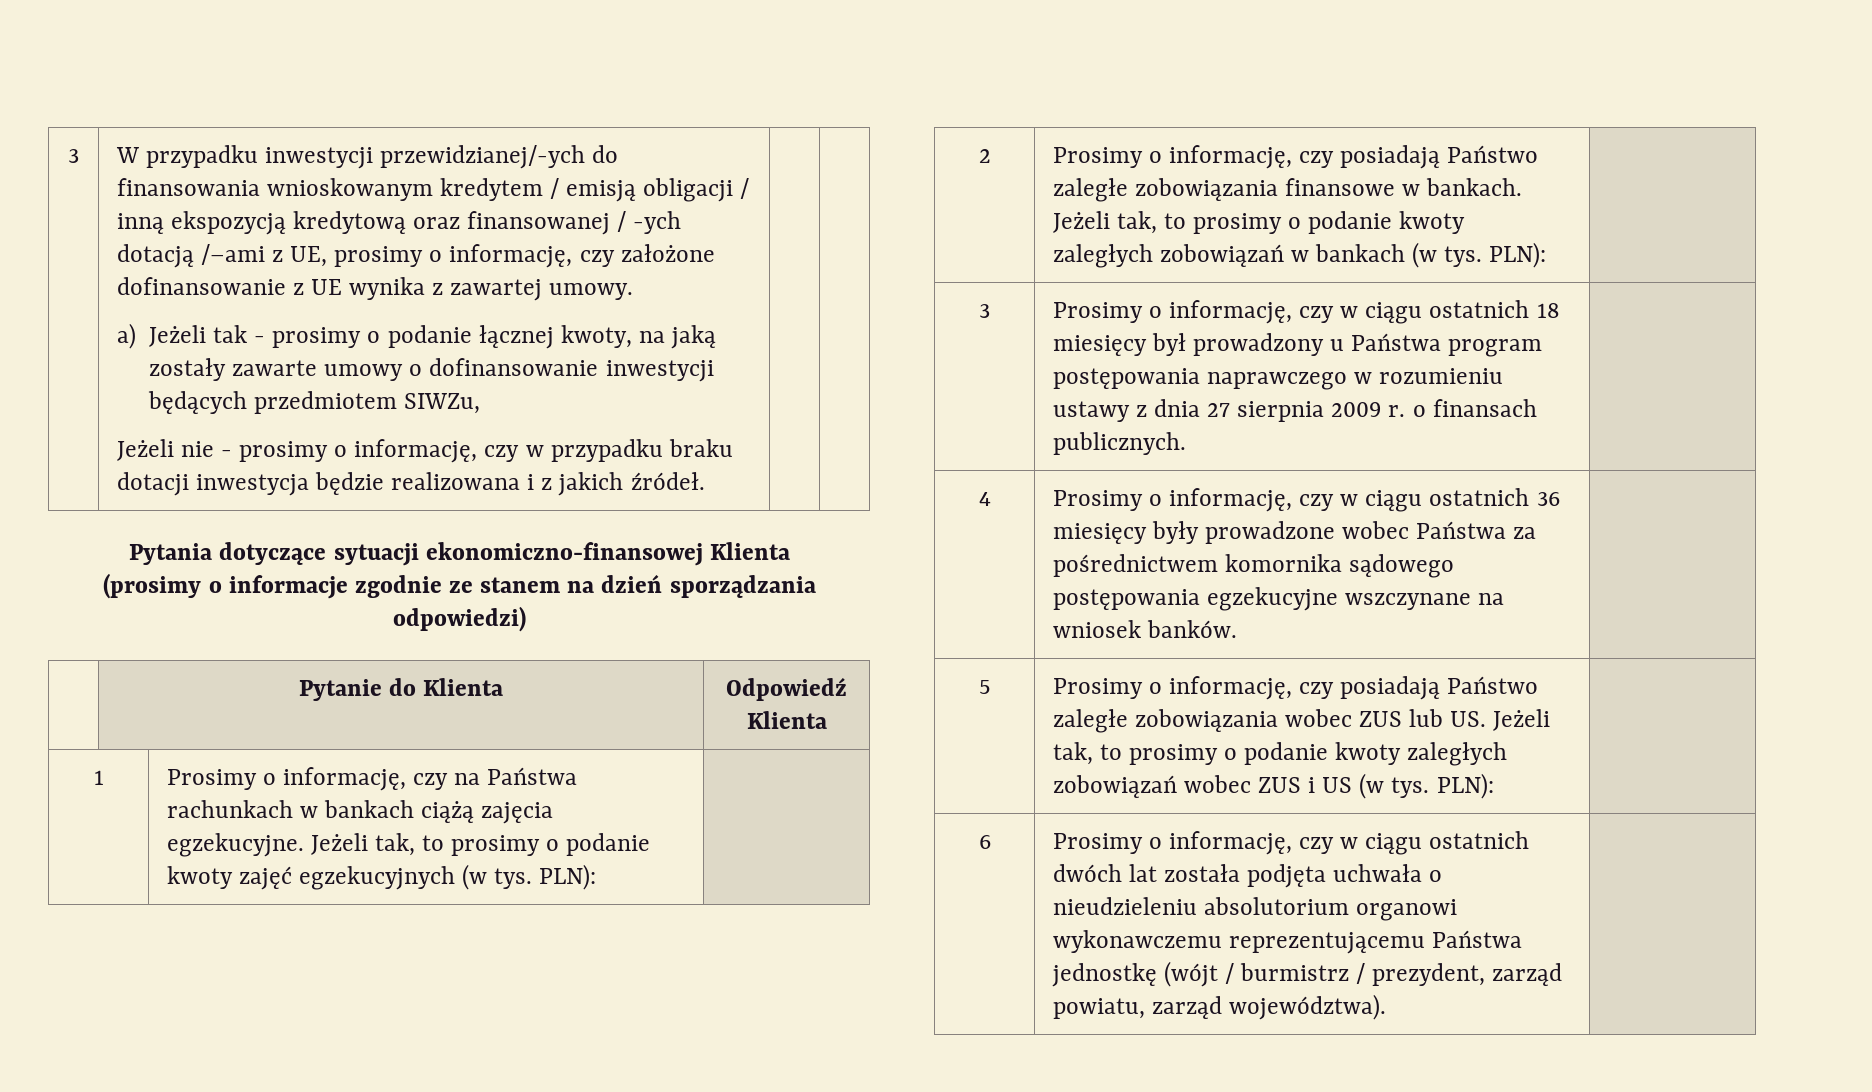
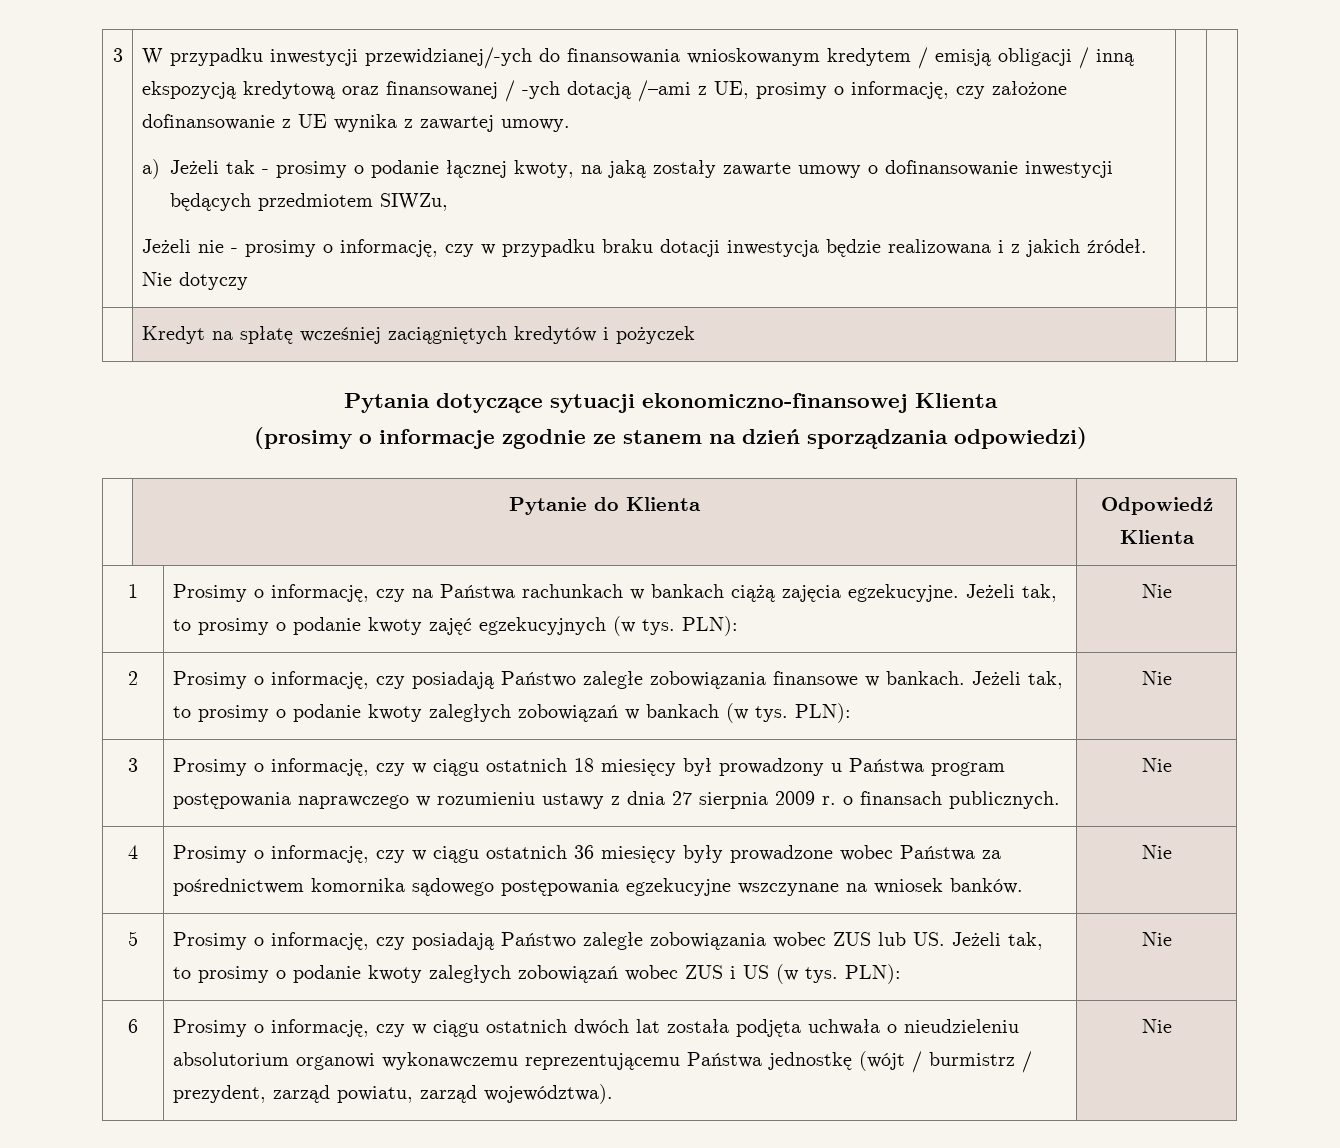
(705, 481) none -> [141,272,248,290] [141,326,695,344] Nie dotyczy | | // | Kredyt na spłatę wcześniej zaciągniętych kredytów i pożyczek
(597, 877) none -> [1141,584,1172,598] Nie
(1547, 255) none -> [1141,671,1172,685] Nie
(1186, 443) none -> [1141,758,1172,772] Nie
(1237, 629) none -> [1141,845,1172,859] Nie
(1494, 786) none -> [1141,932,1172,946] Nie
(1386, 1007) none -> [1141,1019,1172,1033] Nie

